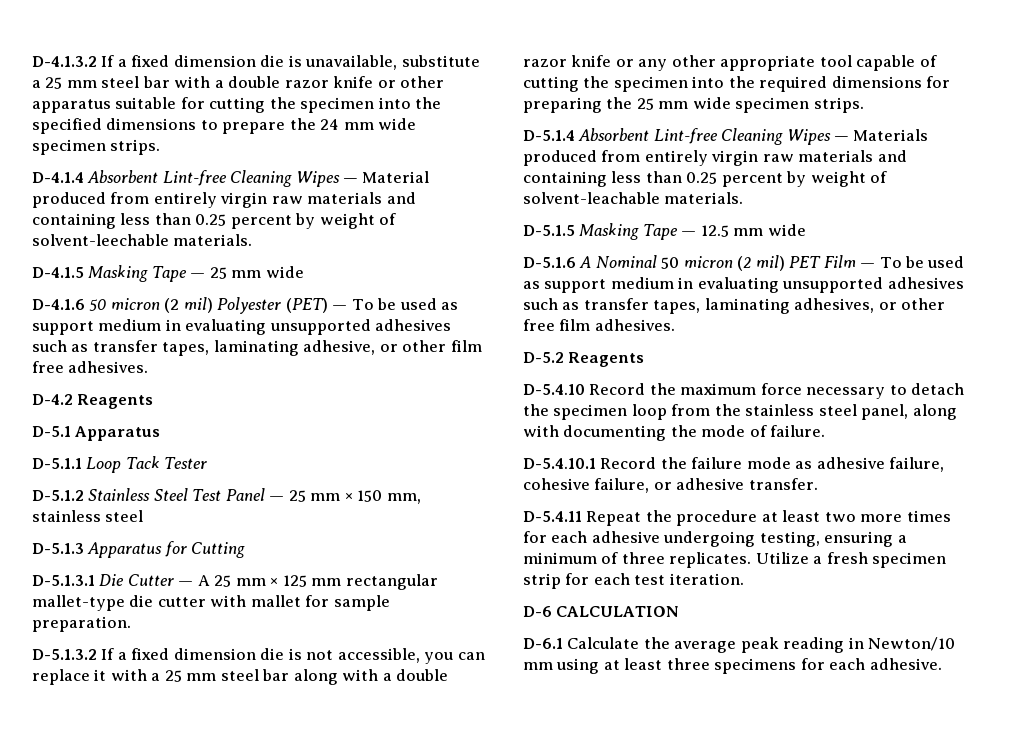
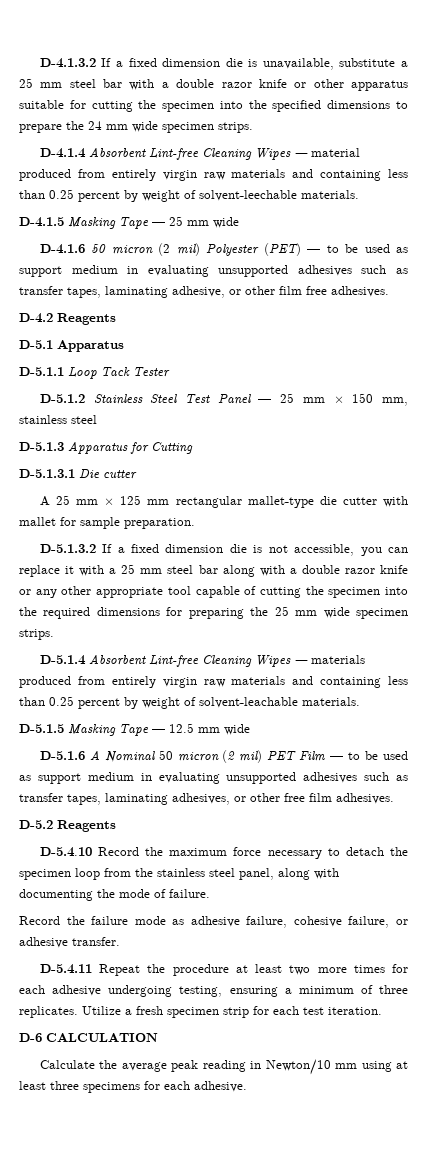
[361,171,429,183] Material -> [310,148,360,157] material
[351,299,374,310] To -> [326,245,339,253] to
[127,574,194,586] Cutter — -> [103,470,137,479] cutter //
[852,129,928,141] Materials -> [310,655,365,664] materials
[879,257,902,268] To -> [348,752,361,760] to
[523,458,596,469] D-5.4.10.1 -> (210, 893) none
[523,638,563,649] D-6.1 -> (158, 1037) none

